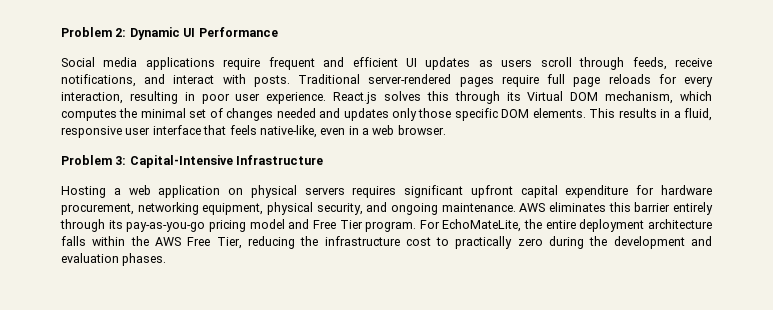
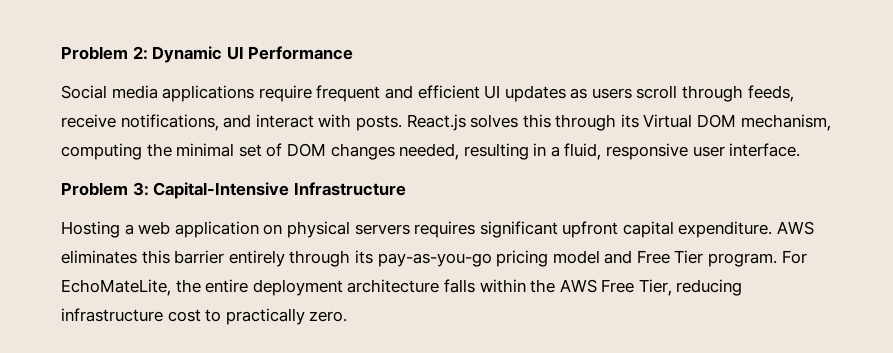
[298,74,714,87] [61,91,327,104] Traditional server-rendered pages require full page reloads for every interaction, resulting in poor user experience. -> (402, 123) none
[680,91,712,101] [61,109,117,121] which computes -> [61,143,142,160] computing
[226,108,657,121] changes needed and updates only those specific DOM elements. This results -> [286,143,529,160] DOM changes needed, resulting
[152,125,446,138] interface that feels native-like, even in a web browser. -> [729,143,801,157] interface.
[565,185,712,198] [61,202,516,215] expenditure for hardware procurement, networking equipment, physical security, and ongoing maintenance. -> [678,221,773,238] expenditure.
[300,236,319,246] the -> (743, 287) none
[517,236,712,249] [61,253,167,266] zero during the development and evaluation phases. -> [309,311,348,322] zero.

